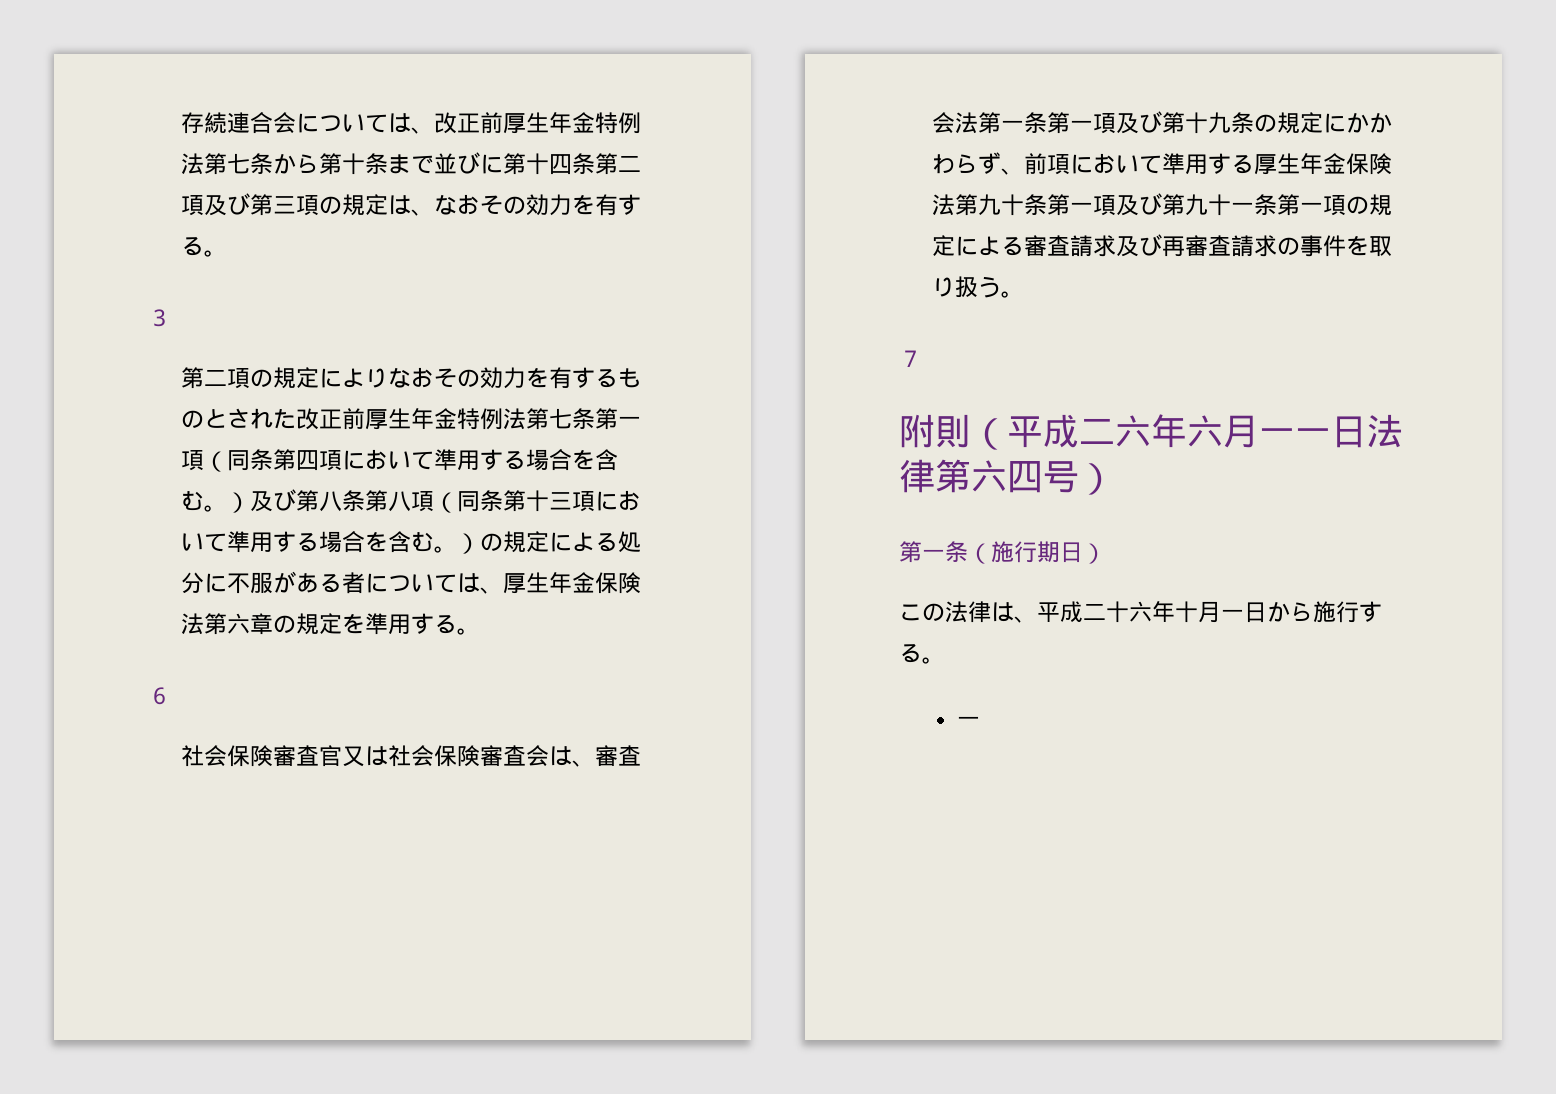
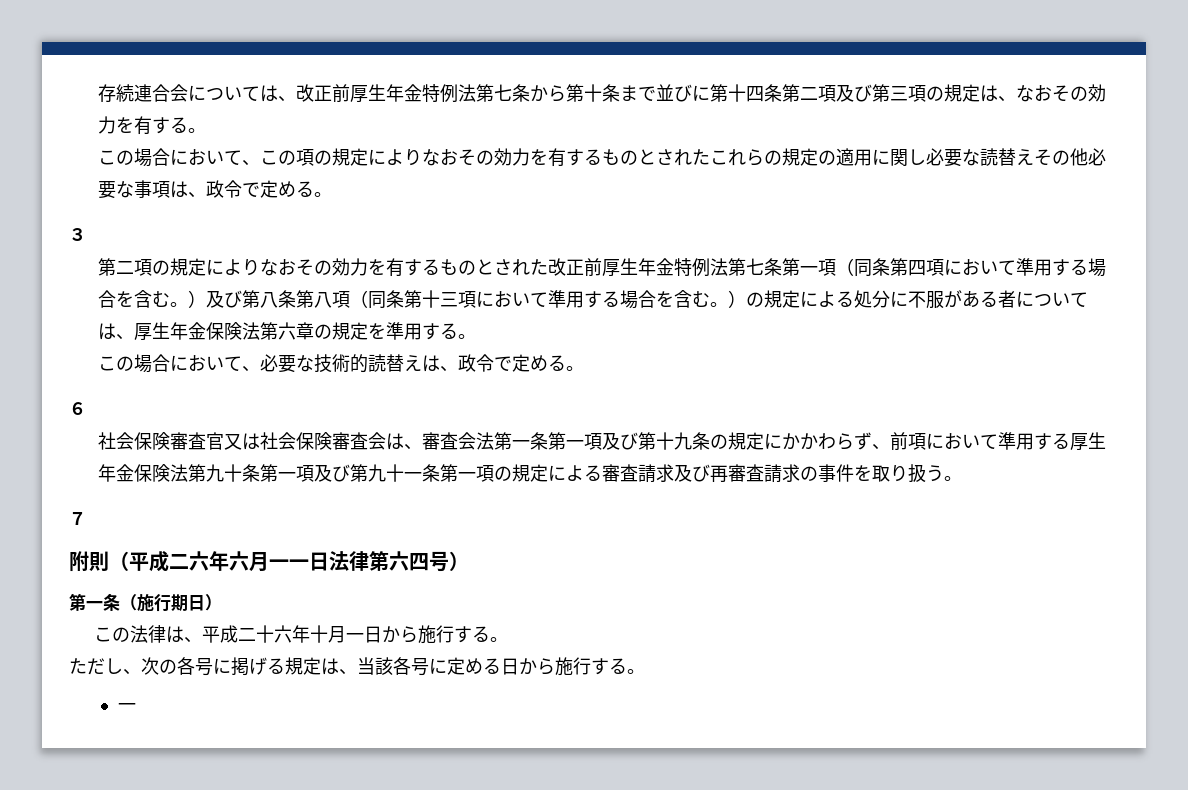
(228, 253) none -> [97,148,1106,167] [97,180,332,199] // この場合において、この項の規定によりなおその効力を有するものとされたこれらの規定の適用に関し必要な読替えその他必要な事項は、政令で定める。
(481, 631) none -> [97,354,584,373] // この場合において、必要な技術的読替えは、政令で定める。
(945, 660) none -> [69,657,645,676] // ただし、次の各号に掲げる規定は、当該各号に定める日から施行する。

